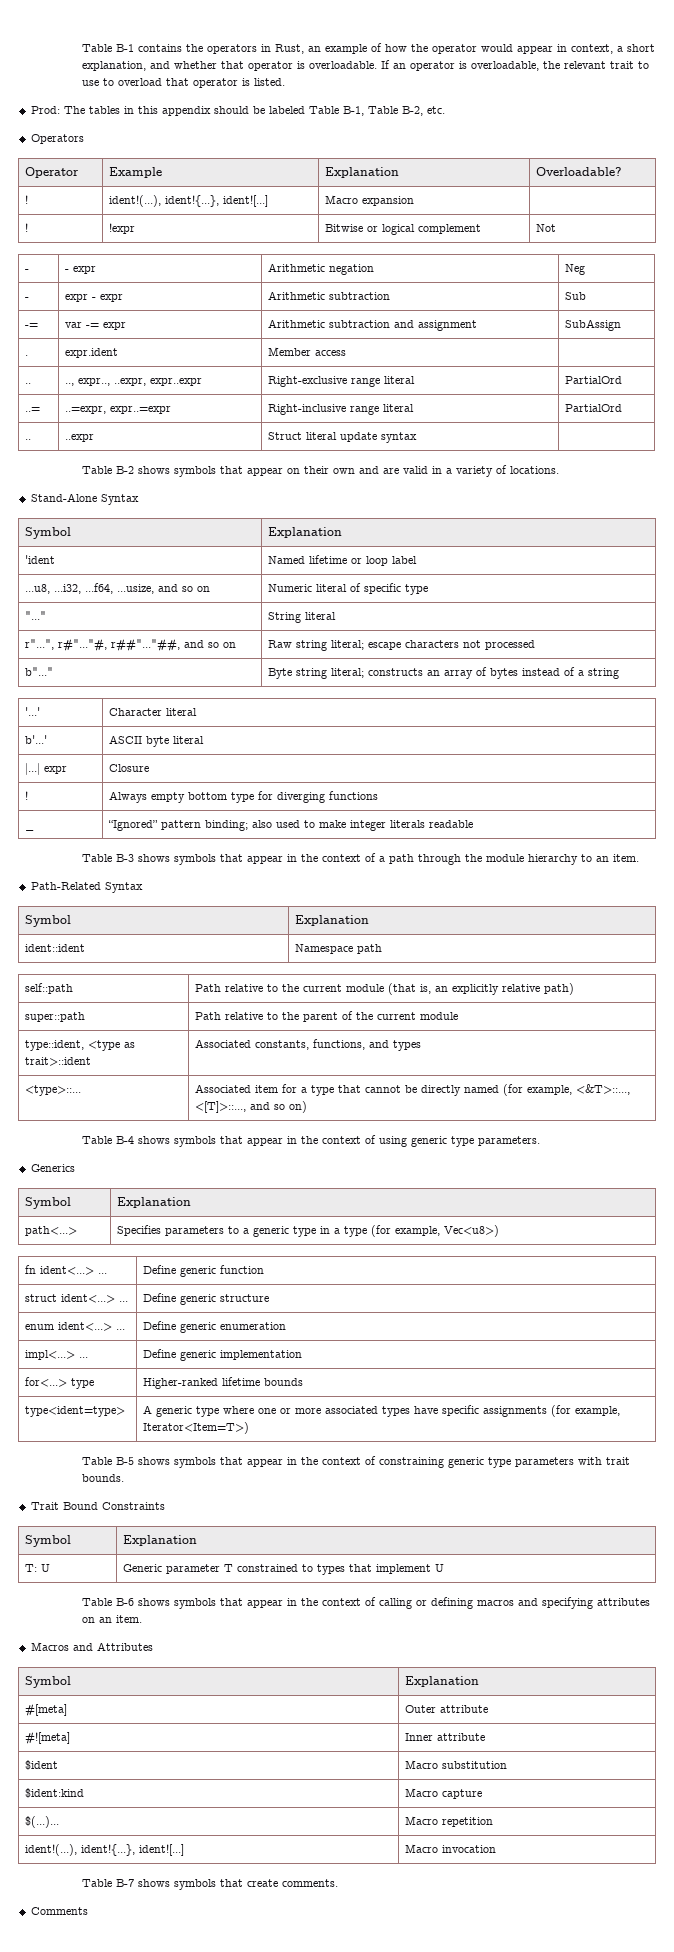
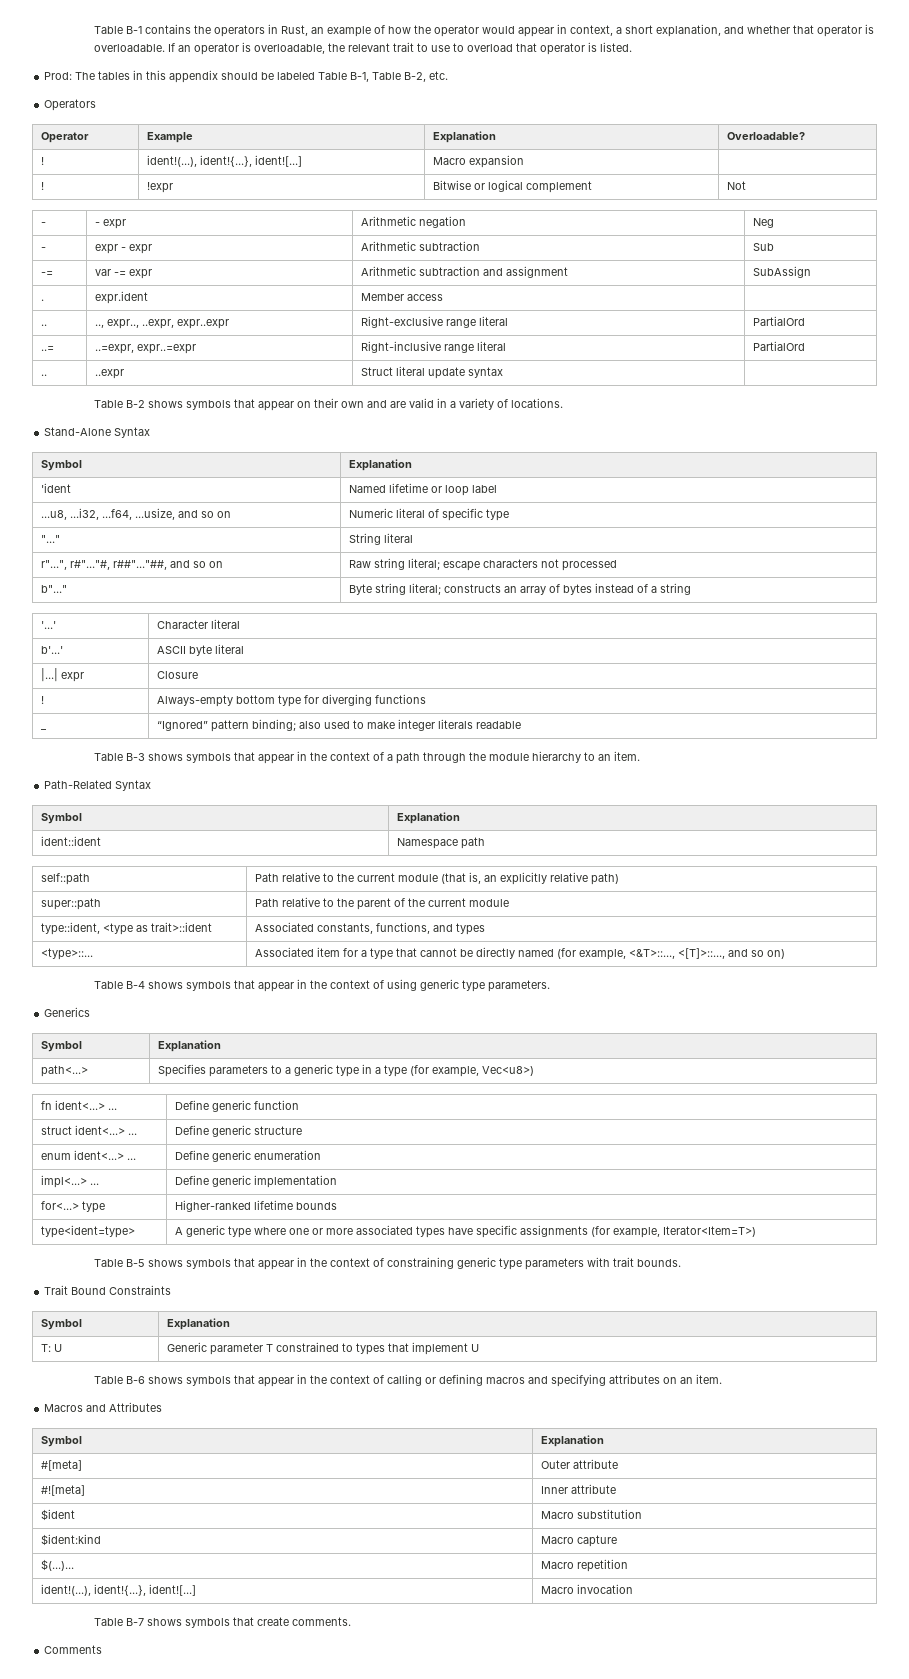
[109,791,186,803] Always empty -> [156,695,233,707] Always-empty

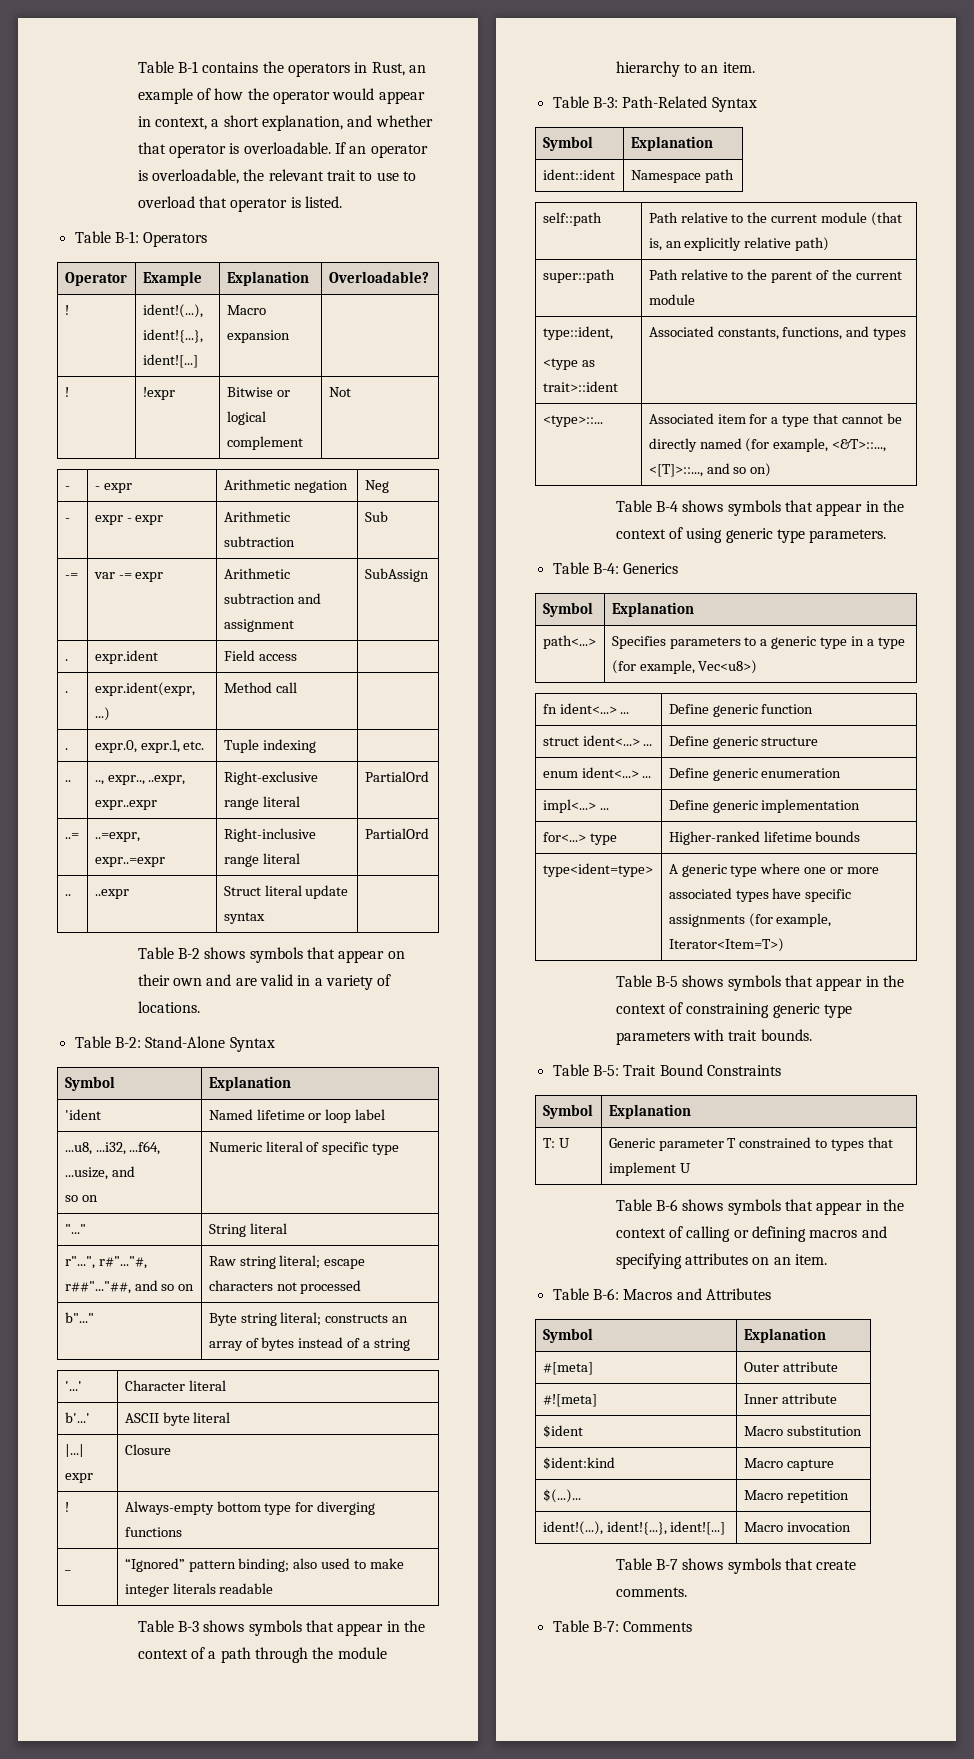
[44,70,449,83] Prod: The tables in this appendix should be labeled Table B-1, Table B-2, etc. // -> [74,231,139,243] Table B-1:
[360,293,404,301] Member -> [223,650,255,661] Field
(443, 297) none -> [64,691,68,693] [94,682,195,696] [94,707,110,721] [223,682,297,693] [64,748,68,750] [94,740,205,753] [223,739,316,753] // . | expr.ident(expr, ...) | Method call | // . | expr.0, expr.1, etc. | Tuple indexing |
(563, 403) none -> [74,1036,141,1048] Table B-2:
(198, 514) none -> (135, 1171) //
(640, 756) none -> [552,96,618,108] Table B-3:
(100, 928) none -> (613, 333) //
(550, 986) none -> [552,562,619,574] Table B-4:
(681, 1263) none -> [552,1064,619,1076] Table B-5:
(722, 1379) none -> [552,1288,619,1300] Table B-6:
(351, 1621) none -> [552,1620,619,1632] Table B-7:

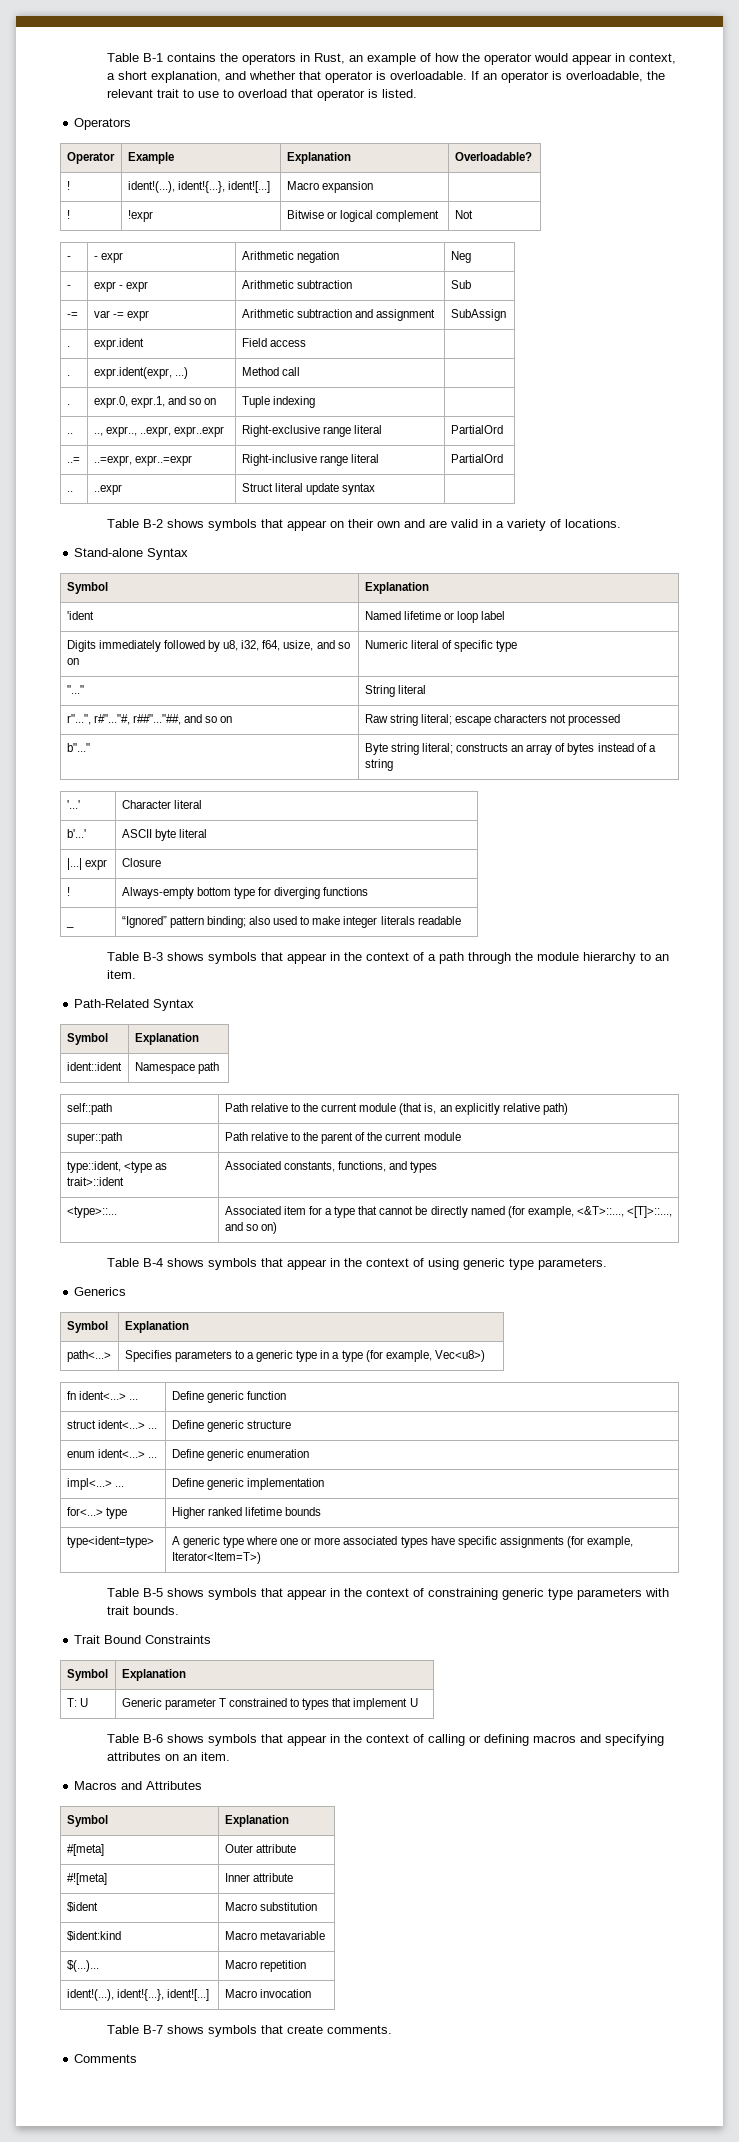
[74,231,139,243] Table B-1: -> (418, 93) none
[183,741,205,750] etc. -> [167,396,217,405] and so on
[74,1036,226,1048] Table B-2: Stand-Alone -> [74,548,144,557] Stand-alone
[64,1141,161,1155] [64,1166,135,1180] ...u8, ...i32, ...f64, ...usize, and // -> [66,640,335,652] Digits immediately followed by u8, i32, f64, usize, and
[552,96,618,108] Table B-3: -> (137, 974) none
(613, 333) // -> (121, 1167) none
[552,562,619,574] Table B-4: -> (608, 1264) none
[668,831,760,845] Higher-ranked -> [171,1507,242,1519] Higher ranked
[552,1064,619,1076] Table B-5: -> (180, 1610) none
[552,1288,619,1300] Table B-6: -> (231, 1756) none
[786,1459,834,1471] capture -> [259,1931,325,1940] metavariable
[552,1620,619,1632] Table B-7: -> (393, 2029) none

